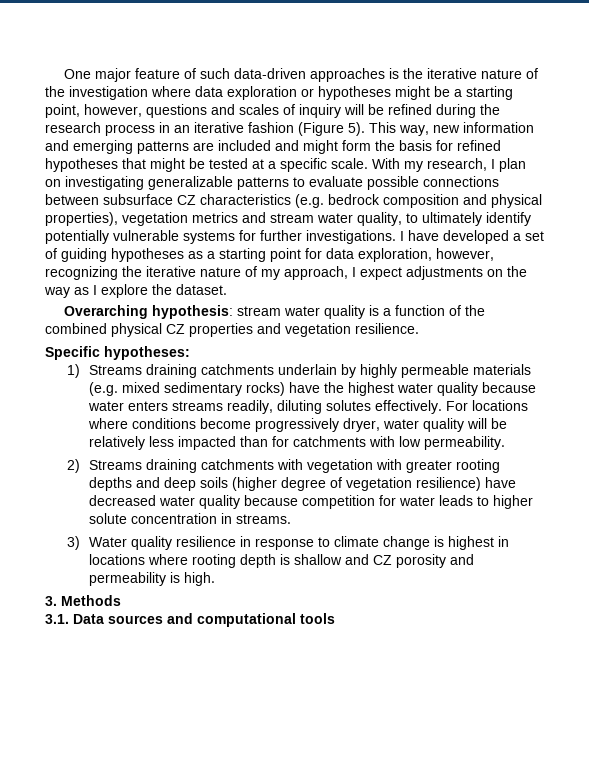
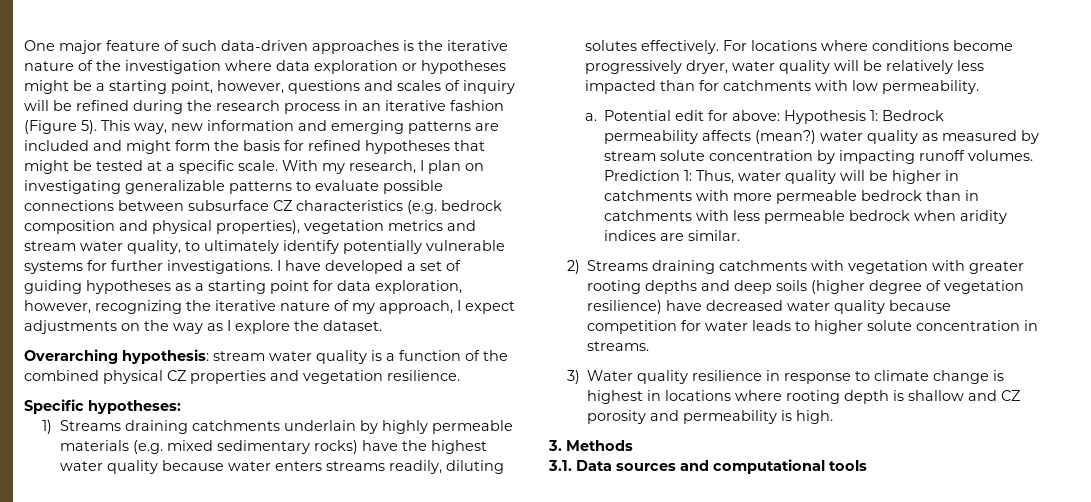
(505, 443) none -> [585,110,945,124] [604,130,1040,144] [604,150,1034,164] [604,170,960,184] [604,190,980,204] [604,210,1008,224] [604,230,741,241] // a. Potential edit for above: Hypothesis 1: Bedrock permeability affects (mean?) water quality as measured by stream solute concentration by impacting runoff volumes. Prediction 1: Thus, water quality will be higher in catchments with more permeable bedrock than in catchments with less permeable bedrock when aridity indices are similar.

